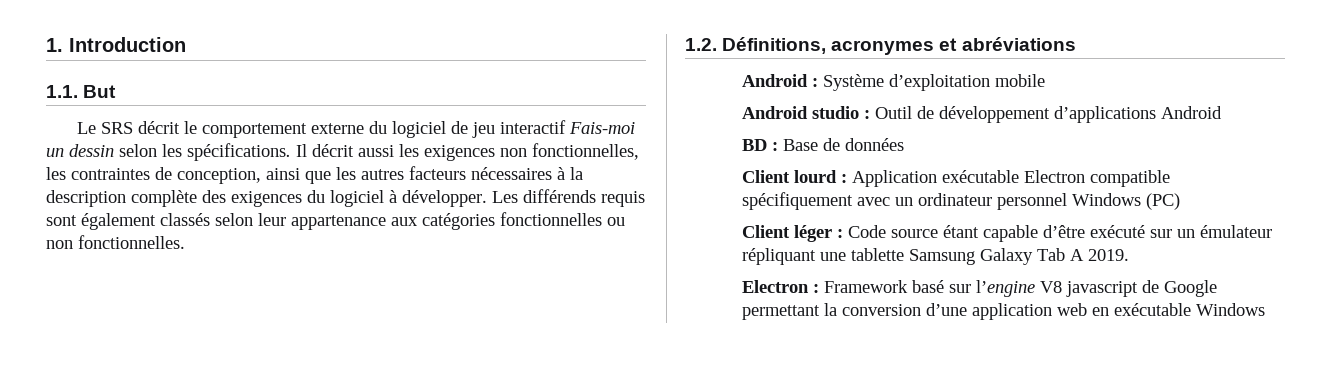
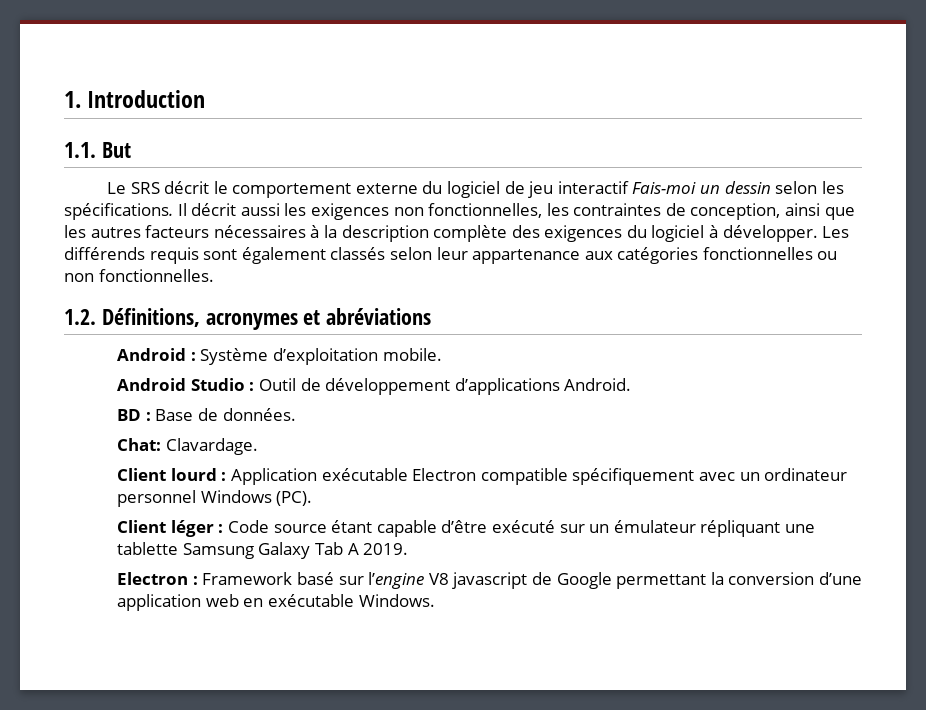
[995,74,1046,87] [742,106,860,119] mobile // Android studio -> [382,348,442,361] [117,378,245,391] mobile. // Android Studio
[1161,106,1223,119] Android -> [564,378,632,391] Android.
[845,138,905,151] données -> [222,408,296,421] [117,438,258,455] données. // Chat: Clavardage.
[1146,193,1181,210] (PC) -> [276,491,313,506] (PC).
[1196,303,1266,316] Windows -> [358,594,435,607] Windows.

